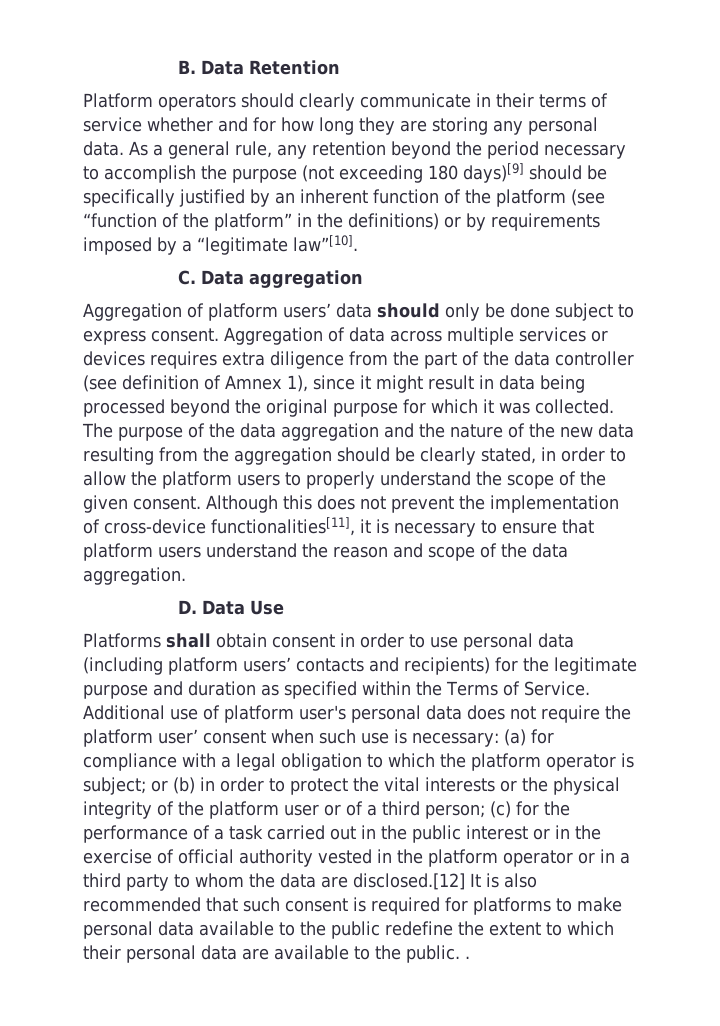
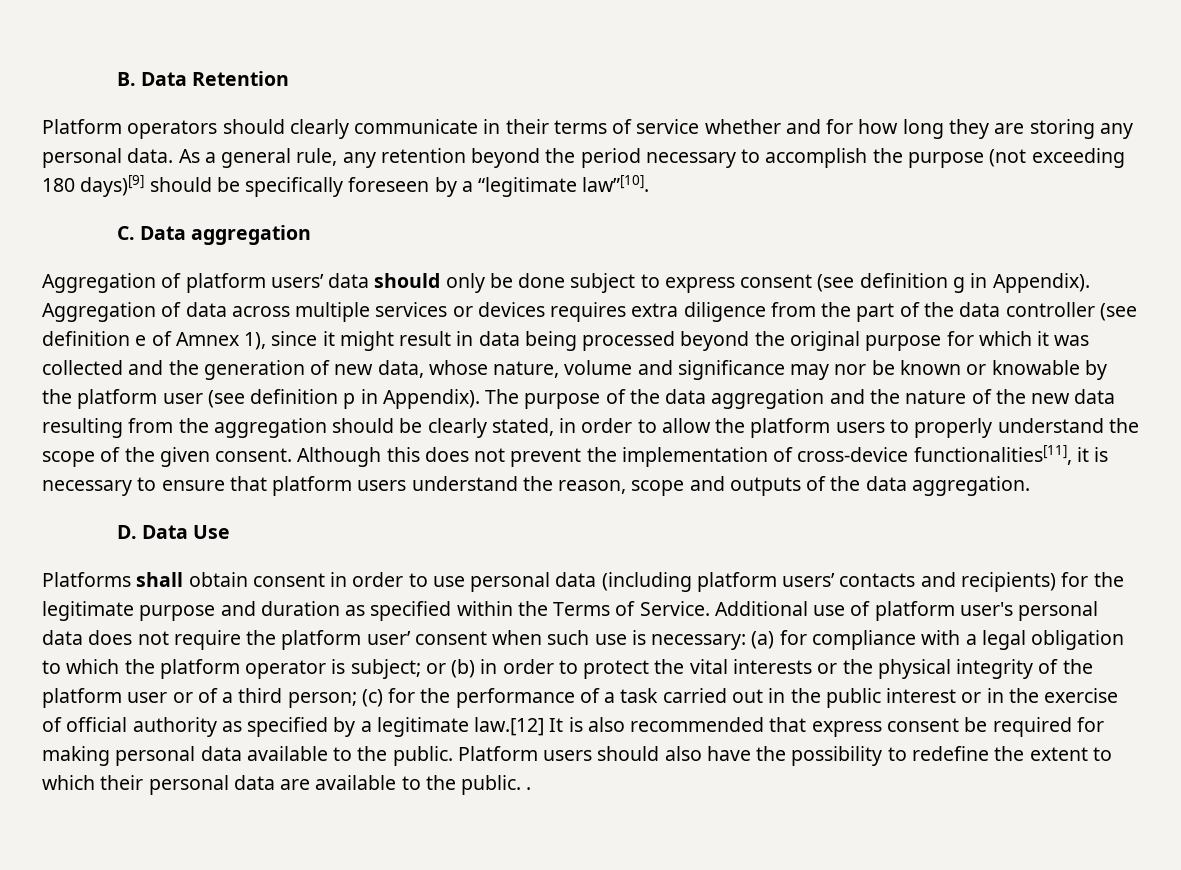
[179,189,605,207] [83,213,600,231] [83,237,152,255] justified by an inherent function of the platform (see “function of the platform” in the definitions) or by requirements imposed -> [348,177,430,192] foreseen
[151,328,219,342] consent. -> [740,273,1090,293] consent (see definition g in Appendix).
(199, 382) none -> [135,335,147,346] e
[535,399,614,414] collected. -> [42,360,1107,380] [42,389,480,409] collected and the generation of new data, whose nature, volume and significance may nor be known or knowable by the platform user (see definition p in Appendix).
[333,543,475,561] reason and scope -> [558,476,801,496] reason, scope and outputs
[318,849,630,867] [83,873,465,891] vested in the platform operator or in a third party to whom the data are disclosed.[12] -> [221,717,545,737] as specified by a legitimate law.[12]
[243,897,622,915] such consent is required for platforms to make -> [811,717,1104,737] [42,746,110,766] express consent be required for making
[331,921,380,939] public -> [392,746,907,766] public. Platform users should also have the possibility to

